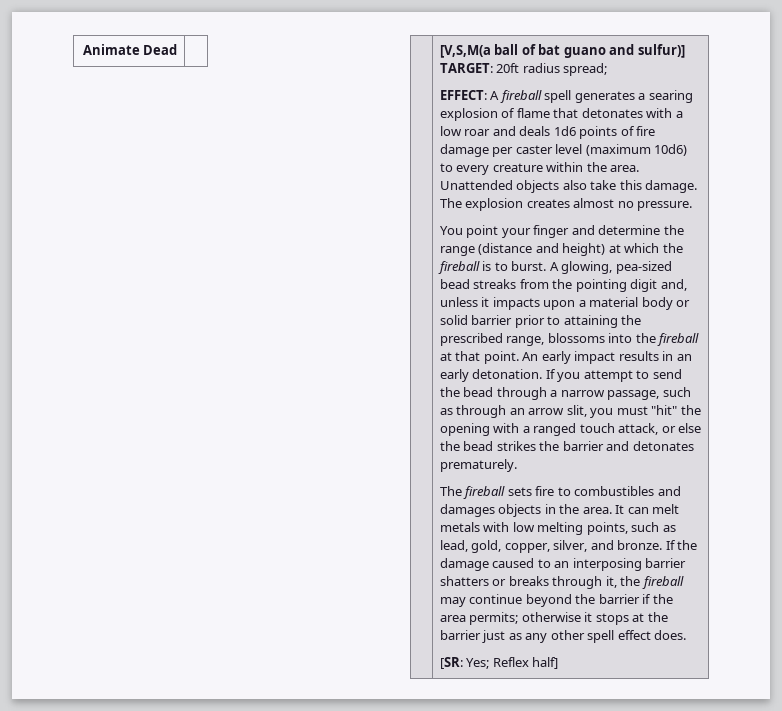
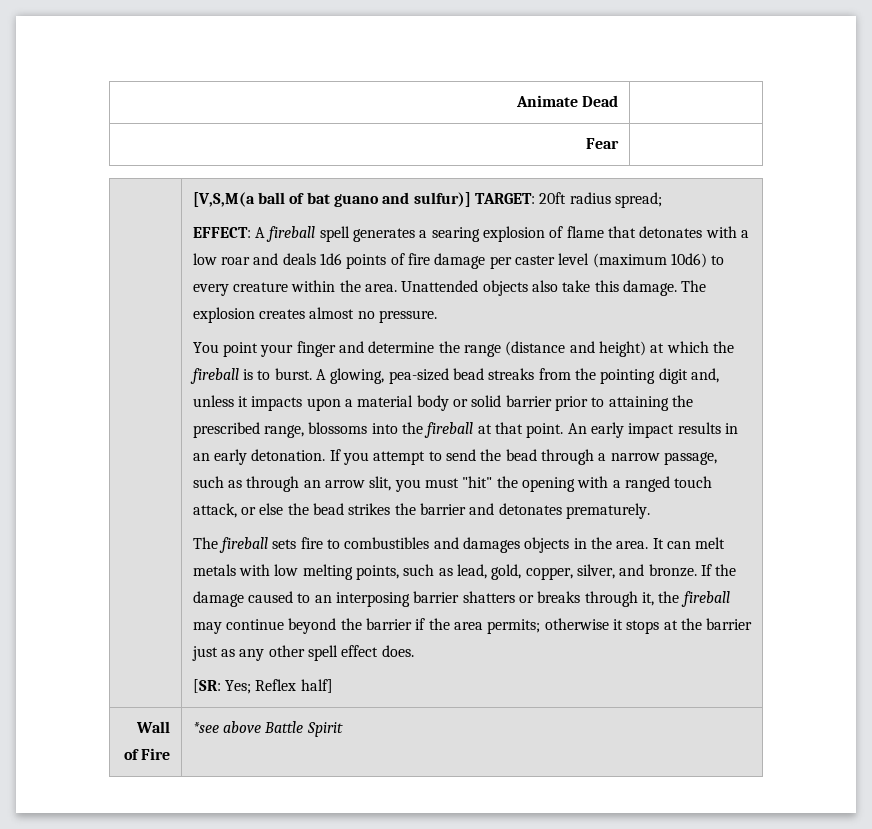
(178, 49) none -> [586,138,620,149] // Fear |
(559, 663) none -> [136,721,171,733] [123,748,171,760] [192,721,343,737] // Wall of Fire | *see above Battle Spirit

